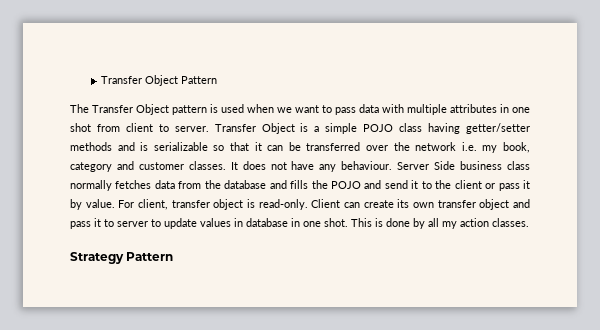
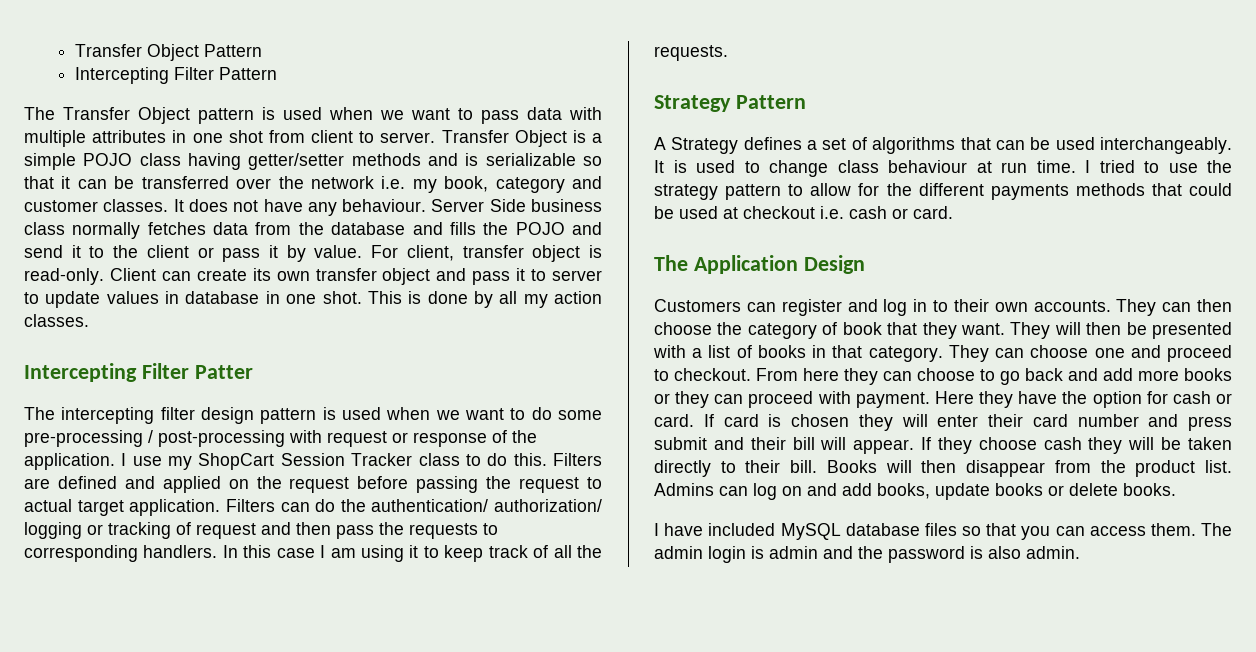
(218, 80) none -> [74,67,277,84] // Intercepting Filter Pattern
[70,252,174,264] Strategy Pattern -> [24,363,253,382] [24,407,602,424] [24,430,537,447] [24,453,603,470] [24,476,603,493] [24,499,602,516] [24,522,498,539] [24,545,603,562] [654,45,728,61] [654,95,806,112] [654,137,1232,154] [654,160,1232,177] [654,183,1232,200] [654,206,953,219] [654,255,865,274] [654,299,1232,316] [654,322,1232,339] [653,345,1232,362] [654,368,1232,385] [654,391,1232,408] [654,414,1232,431] [654,437,1232,454] [654,460,1232,477] [654,483,1176,500] [654,523,1232,540] [654,546,1080,563] Intercepting Filter Patter // The intercepting filter design pattern is used when we want to do some pre-processing / post-processing with request or response of the application. I use my ShopCart Session Tracker class to do this. Filters are defined and applied on the request before passing the request to actual target application. Filters can do the authentication/ authorization/ logging or tracking of request and then pass the requests to corresponding handlers. In this case I am using it to keep track of all the requests. // Strategy Pattern // A Strategy defines a set of algorithms that can be used interchangeably. It is used to change class behaviour at run time. I tried to use the strategy pattern to allow for the different payments methods that could be used at checkout i.e. cash or card. // The Application Design // Customers can register and log in to their own accounts. They can then choose the category of book that they want. They will then be presented with a list of books in that category. They can choose one and proceed to checkout. From here they can choose to go back and add more books or they can proceed with payment. Here they have the option for cash or card. If card is chosen they will enter their card number and press submit and their bill will appear. If they choose cash they will be taken directly to their bill. Books will then disappear from the product list. Admins can log on and add books, update books or delete books. // I have included MySQL database files so that you can access them. The admin login is admin and the password is also admin.

